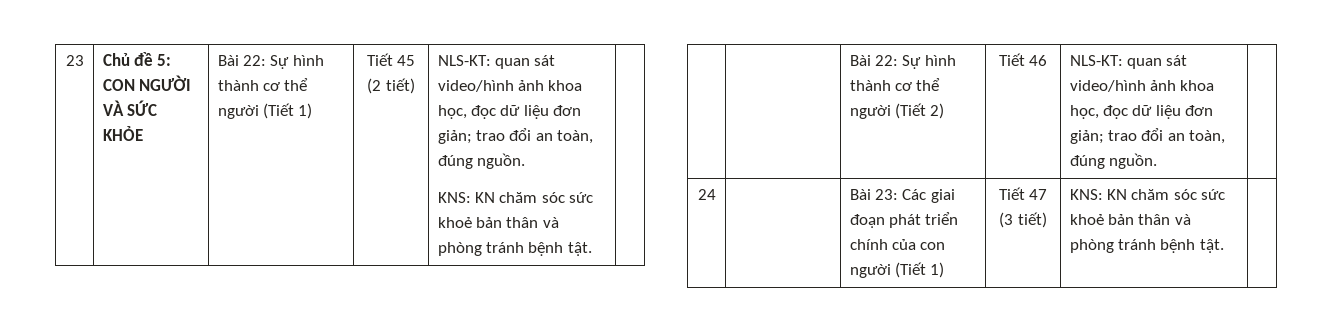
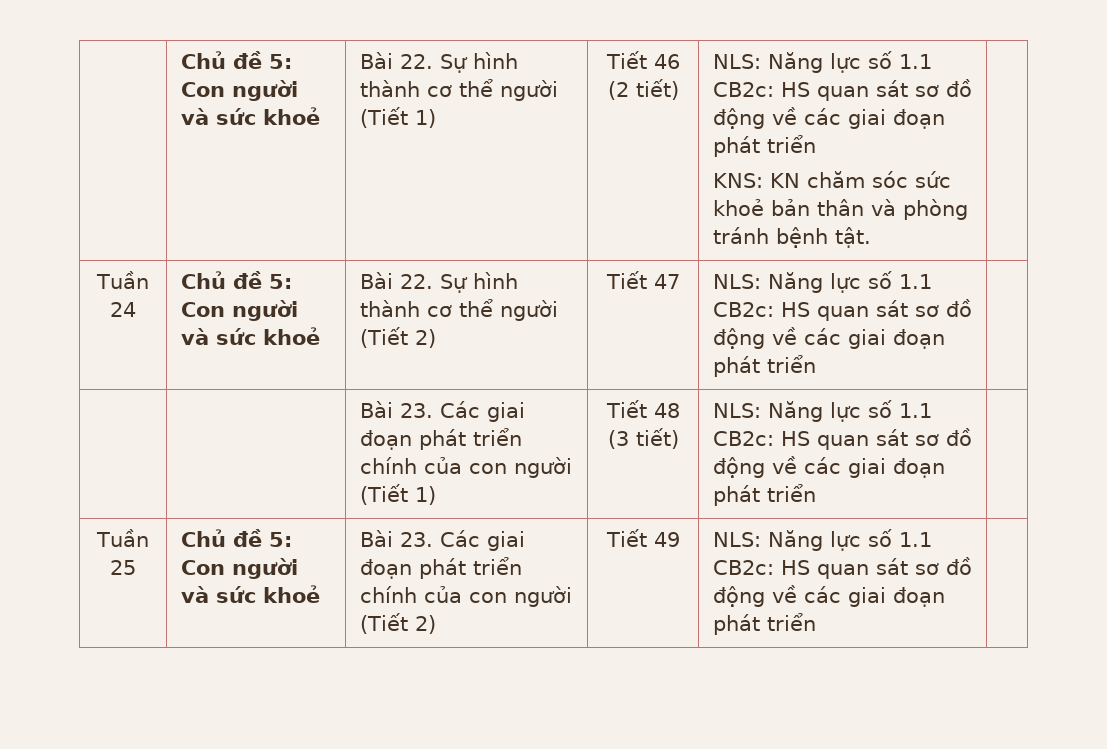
[65,55,84,66] [102,52,172,66] [102,75,191,91] [102,100,157,116] [102,126,143,141] [217,55,266,66] 23 | Chủ đề 5: CON NGƯỜI VÀ SỨC KHỎE | Bài 22: -> [180,51,292,69] [180,80,298,101] [180,107,320,125] [359,52,433,69] | Chủ đề 5: Con người và sức khoẻ | Bài 22.
[397,55,416,66] 45 -> [653,54,680,69] 46
[437,55,556,69] [437,80,583,92] [437,105,582,119] [437,128,594,144] [437,153,525,169] NLS-KT: quan sát video/hình ảnh khoa học, đọc dữ liệu đơn giản; trao đổi an toàn, đúng nguồn. -> [712,51,932,73] [712,79,972,101] [712,107,945,129] [712,135,816,157] NLS: Năng lực số 1.1 CB2c: HS quan sát sơ đồ động về các giai đoạn phát triển
[849,55,898,66] | | Bài 22: -> [96,271,150,289] [110,302,136,317] [180,271,292,289] [180,300,298,321] [180,327,320,345] [359,272,433,289] Tuần 24 | Chủ đề 5: Con người và sức khoẻ | Bài 22.
[1029,55,1048,66] [1069,55,1188,69] [1069,80,1215,92] [1069,105,1214,119] [1069,128,1226,144] [1069,153,1157,169] [697,189,716,200] [849,189,898,200] 46 | NLS-KT: quan sát video/hình ảnh khoa học, đọc dữ liệu đơn giản; trao đổi an toàn, đúng nguồn. | // 24 | | Bài 23: -> [653,274,680,289] [712,271,932,293] [712,299,972,321] [712,327,945,349] [712,355,816,377] [359,401,433,418] 47 | NLS: Năng lực số 1.1 CB2c: HS quan sát sơ đồ động về các giai đoạn phát triển | // | | Bài 23.
[1029,189,1048,200] 47 -> [653,403,680,418] 48
[1069,189,1226,200] [1069,214,1191,225] [1069,239,1224,253] KNS: KN chăm sóc sức khoẻ bản thân và phòng tránh bệnh tật. -> [712,400,932,422] [712,428,972,450] [712,456,945,478] [712,484,816,506] [96,529,150,547] [110,560,136,575] [180,529,292,547] [180,558,298,579] [180,585,320,603] [359,530,525,551] [359,557,522,579] [359,586,572,607] [359,613,436,634] [605,529,680,547] [712,529,932,551] [712,557,972,579] [712,585,945,607] [712,613,816,635] NLS: Năng lực số 1.1 CB2c: HS quan sát sơ đồ động về các giai đoạn phát triển | // Tuần 25 | Chủ đề 5: Con người và sức khoẻ | Bài 23. Các giai đoạn phát triển chính của con người (Tiết 2) | Tiết 49 | NLS: Năng lực số 1.1 CB2c: HS quan sát sơ đồ động về các giai đoạn phát triển

